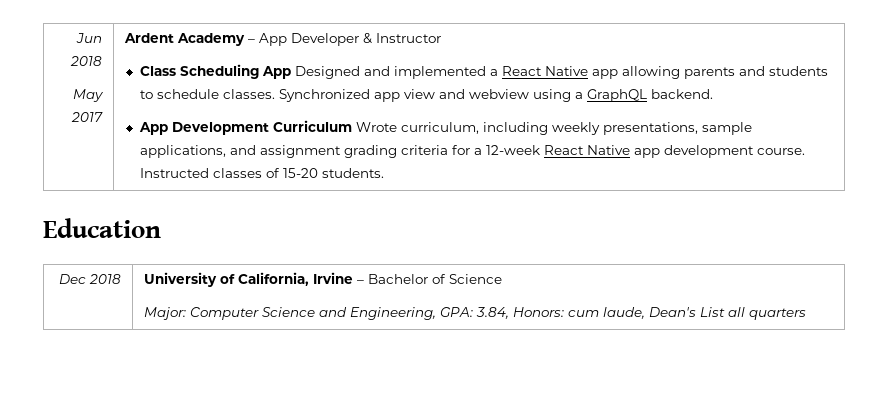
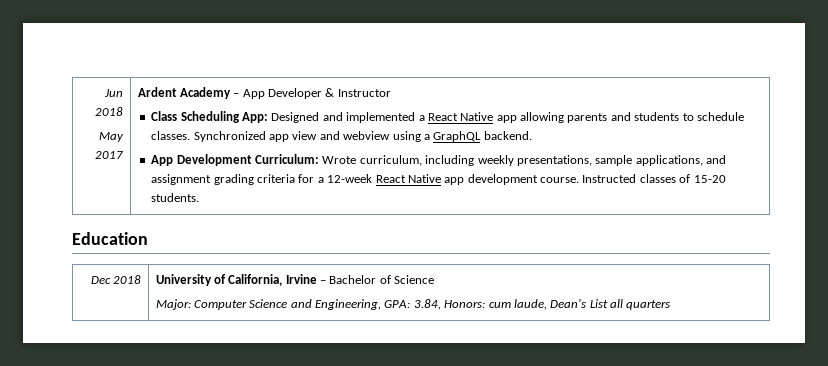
[261,66,291,79] App -> [242,112,269,123] App:
[272,120,352,132] Curriculum -> [255,154,320,164] Curriculum:

